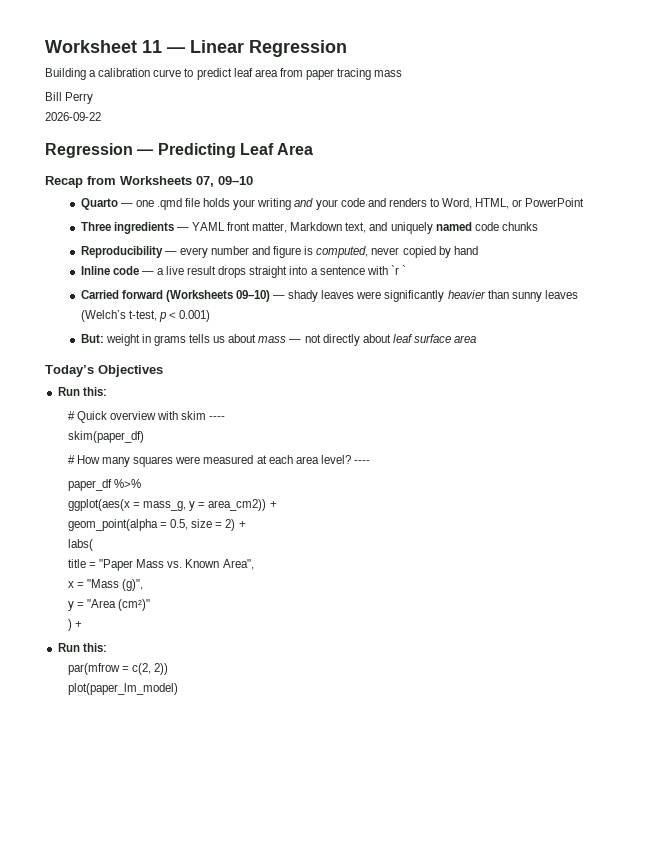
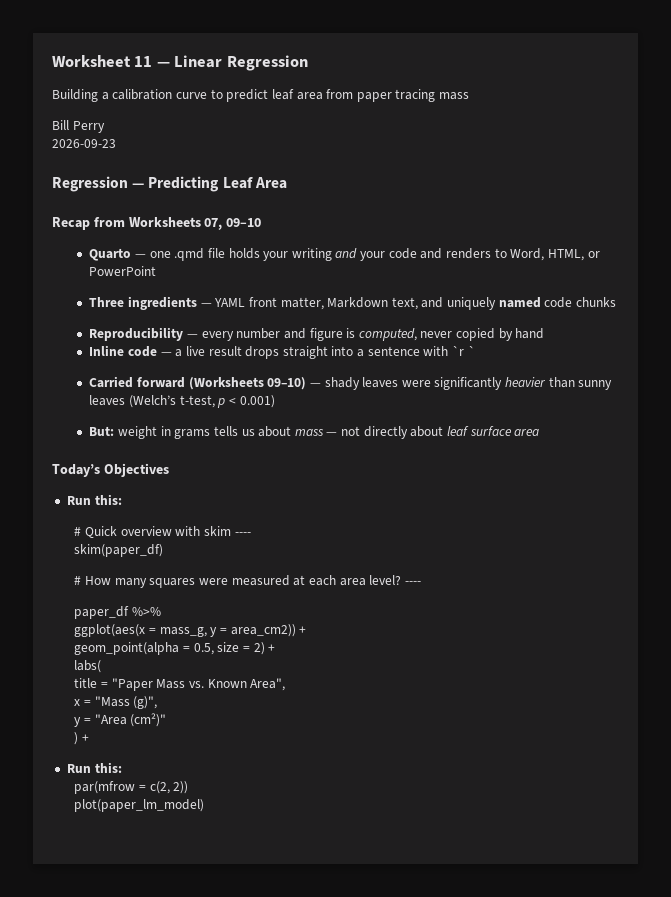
[45,112,101,121] 2026-09-22 -> [52,139,116,148] 2026-09-23

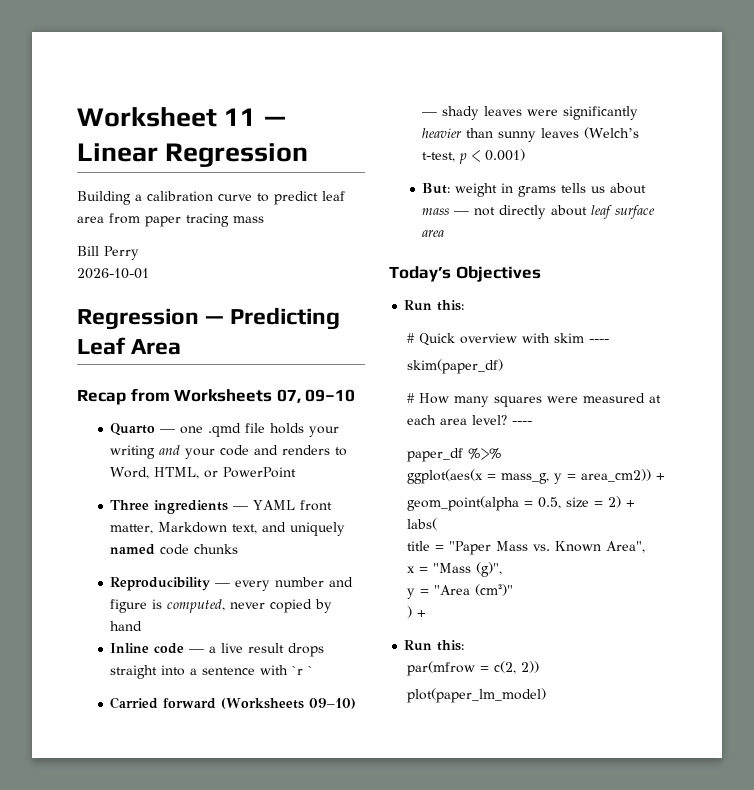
[52,139,116,148] 2026-09-23 -> [77,268,149,279] 2026-10-01

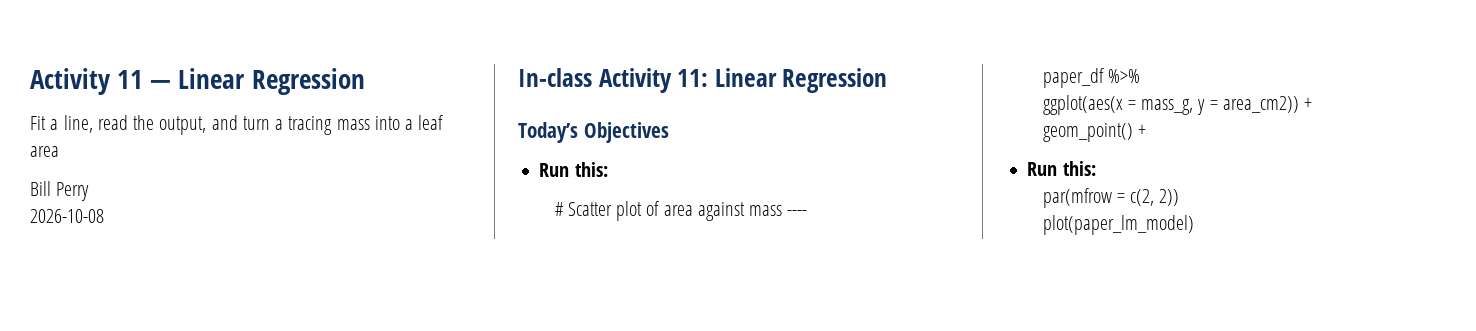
[77,107,217,127] Worksheet -> [30,68,111,95] Activity
[77,191,345,205] [77,213,264,227] [77,246,139,260] [77,268,149,279] [77,307,341,330] [77,337,182,355] [77,388,356,405] [110,423,340,437] [110,445,348,459] [110,467,297,479] [110,500,333,514] [110,522,346,536] [110,544,239,555] [110,577,354,591] [110,599,333,613] [110,621,143,631] [110,643,325,657] [110,665,314,679] [110,697,357,709] [422,106,639,120] [422,127,640,142] [422,149,526,164] [422,183,647,197] [422,205,656,219] [422,230,445,237] Building a calibration curve to predict leaf area from paper tracing mass // Bill Perry // 2026-10-01 // Regression — Predicting Leaf Area // Recap from Worksheets 07, 09–10 // Quarto — one .qmd file holds your writing and your code and renders to Word, HTML, or PowerPoint // Three ingredients — YAML front matter, Markdown text, and uniquely named code chunks // Reproducibility — every number and figure is computed, never copied by hand // Inline code — a live result drops straight into a sentence with `r ` // Carried forward (Worksheets 09–10) — shady leaves were significantly heavier than sunny leaves (Welch’s t-test, p < 0.001) // But: weight in grams tells us about mass — not directly about leaf surface area -> [30,115,444,135] [30,146,59,157] [30,181,90,201] [30,209,104,223] [518,68,888,93] Fit a line, read the output, and turn a tracing mass into a leaf area // Bill Perry // 2026-10-08 // In-class Activity 11: Linear Regression
[418,333,609,346] [406,359,503,374] [406,393,661,407] [406,415,507,425] Quick overview with skim ---- // skim(paper_df) // # How many squares were measured at each area level? -> [567,201,783,221] Scatter plot of area against mass
[406,496,635,511] [406,518,437,530] [406,541,645,555] [406,562,502,577] [406,584,513,599] [406,606,412,618] geom_point(alpha = 0.5, size = 2) + // labs( // title = "Paper Mass vs. Known Area", // x = "Mass (g)", // y = "Area (cm²)" // ) -> [1042,123,1133,142] geom_point()

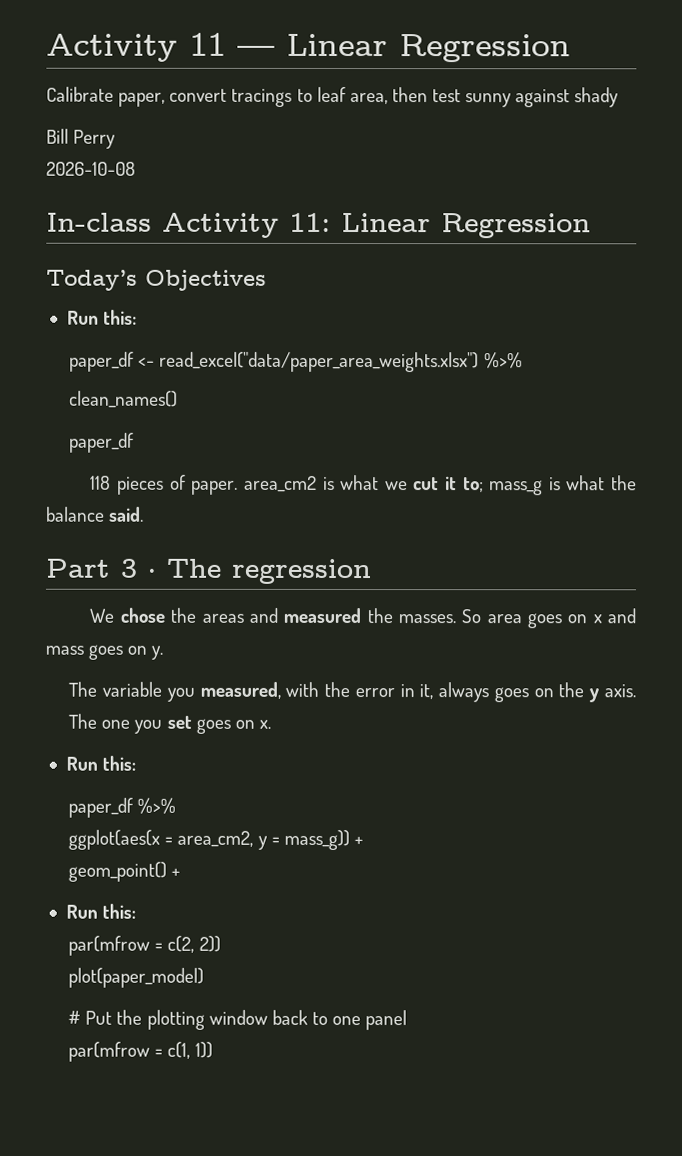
[30,115,444,135] [30,146,59,157] Fit a line, read the output, and turn a tracing mass into a leaf area -> [46,86,620,108] Calibrate paper, convert tracings to leaf area, then test sunny against shady
[554,201,808,221] # Scatter plot of area against mass ---- -> [69,351,523,373] [69,390,179,408] [69,432,135,453] [90,474,637,496] [46,506,145,522] [46,558,372,585] [89,607,636,629] [45,644,164,660] [68,681,636,703] [68,713,271,734] [65,755,137,771] paper_df <- read_excel("data/paper_area_weights.xlsx") %>% // clean_names() // paper_df // 118 pieces of paper. area_cm2 is what we cut it to; mass_g is what the balance said. // Part 3 · The regression // We chose the areas and measured the masses. So area goes on x and mass goes on y. // The variable you measured, with the error in it, always goes on the y axis. The one you set goes on x. // Run this:
[1141,99,1194,115] mass_g, -> [177,830,254,847] area_cm2,
[1222,96,1299,113] area_cm2)) -> [283,829,350,851] mass_g))
[1042,215,1194,235] plot(paper_lm_model) -> [68,967,205,988] [68,1009,408,1031] [68,1041,213,1062] plot(paper_model) // # Put the plotting window back to one panel // par(mfrow = c(1, 1))

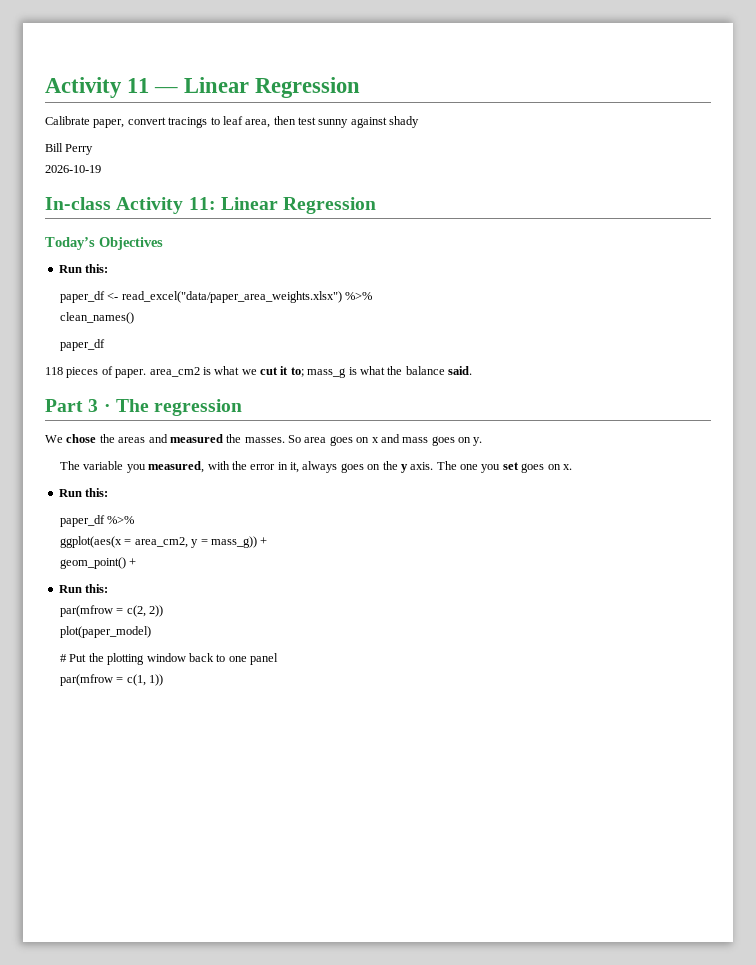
[46,161,136,176] 2026-10-08 -> [45,165,101,173] 2026-10-19

